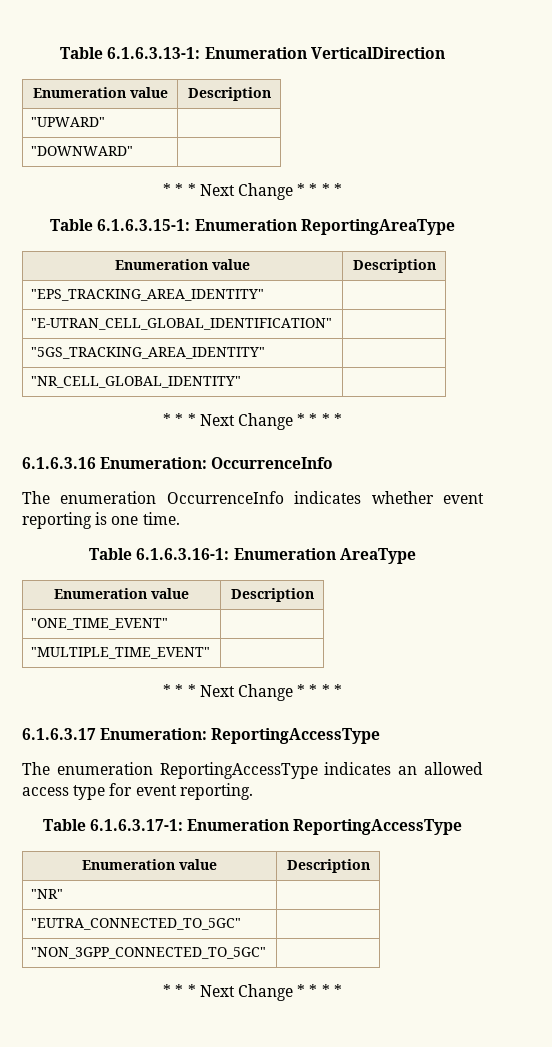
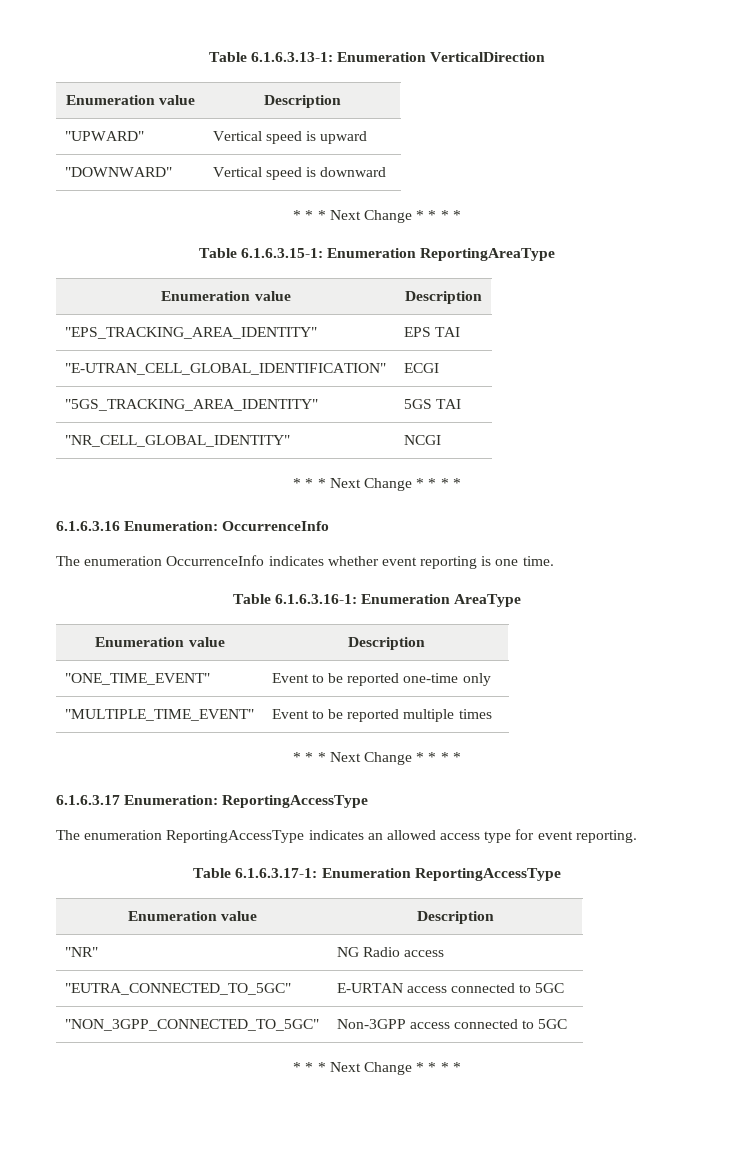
[31,146,134,156] // "DOWNWARD" | -> [212,131,368,144] [64,167,172,177] [212,167,387,180] Vertical speed is upward // "DOWNWARD" | Vertical speed is downward
(265, 295) none -> [403,327,460,337] EPS TAI
(333, 324) none -> [403,363,439,373] ECGI
(266, 353) none -> [403,399,461,409] 5GS TAI
(242, 382) none -> [403,435,441,445] NCGI
[31,647,211,659] // "MULTIPLE_TIME_EVENT" | -> [271,673,491,686] [64,709,254,721] [271,709,492,722] Event to be reported one-time only // "MULTIPLE_TIME_EVENT" | Event to be reported multiple times
[31,918,242,930] [31,947,267,959] // "EUTRA_CONNECTED_TO_5GC" | // "NON_3GPP_CONNECTED_TO_5GC" | -> [336,947,445,957] [64,983,291,995] [336,983,565,993] [64,1019,319,1031] [336,1019,568,1029] NG Radio access // "EUTRA_CONNECTED_TO_5GC" | E-URTAN access connected to 5GC // "NON_3GPP_CONNECTED_TO_5GC" | Non-3GPP access connected to 5GC

